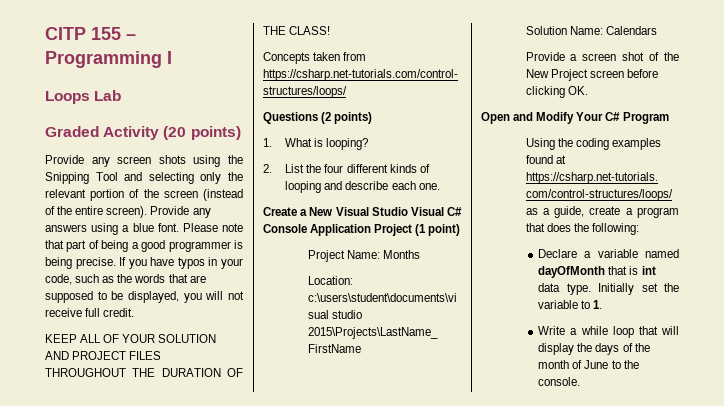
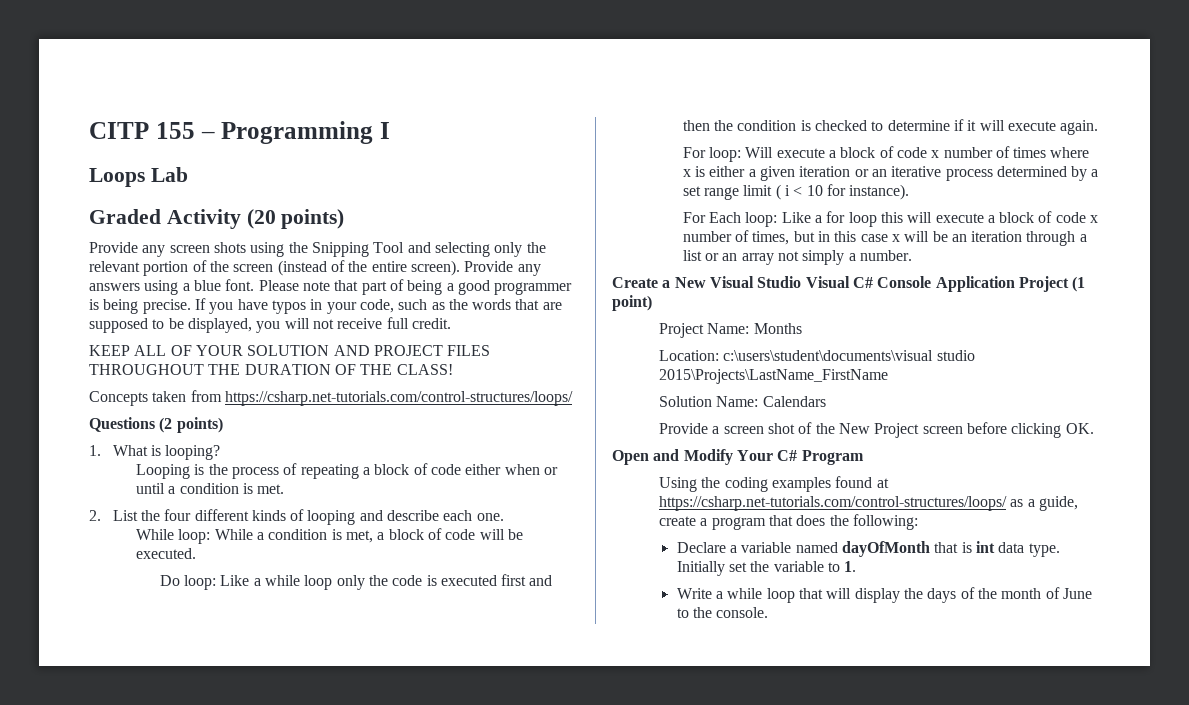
(369, 144) none -> [136,463,558,479] [136,483,285,494] // Looping is the process of repeating a block of code either when or until a condition is met.
(440, 186) none -> [136,528,523,544] [136,548,197,559] [159,574,553,590] [682,119,1099,135] [682,146,1090,162] [682,166,1099,181] [682,184,910,200] [682,211,1099,227] [682,230,1087,246] [682,250,912,265] // While loop: While a condition is met, a block of code will be executed. // Do loop: Like a while loop only the code is executed first and then the condition is checked to determine if it will execute again. // For loop: Will execute a block of code x number of times where x is either a given iteration or an iterative process determined by a set range limit ( i < 10 for instance). // For Each loop: Like a for loop this will execute a block of code x number of times, but in this case x will be an iteration through a list or an array not simply a number.

